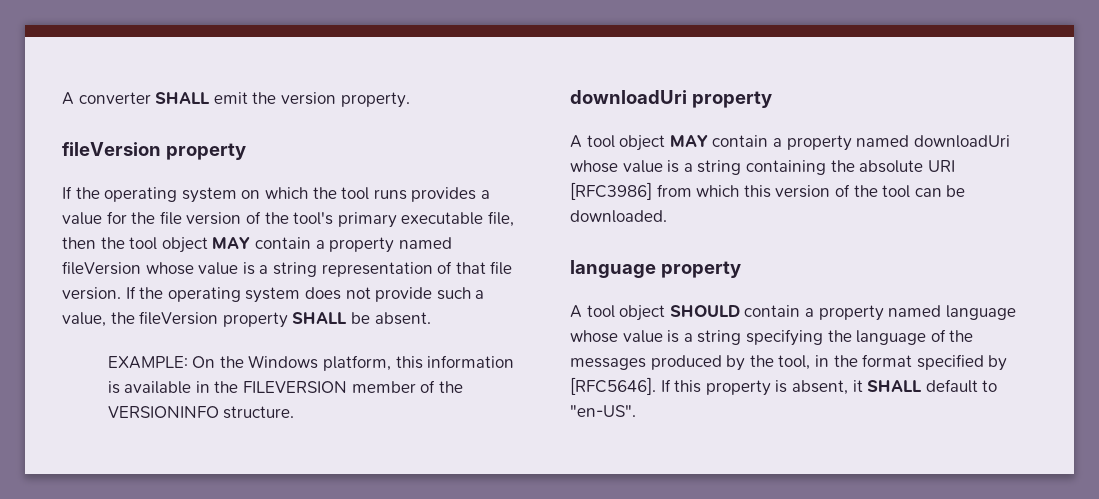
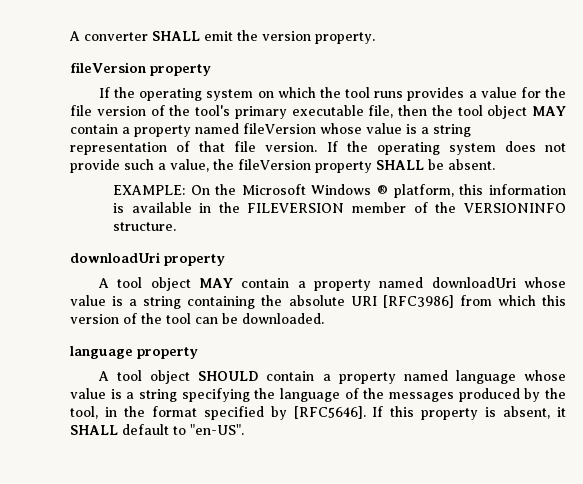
[248,355,319,369] Windows -> [241,184,389,195] Microsoft Windows ®

